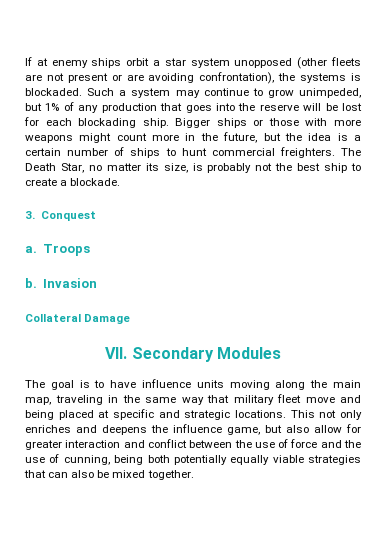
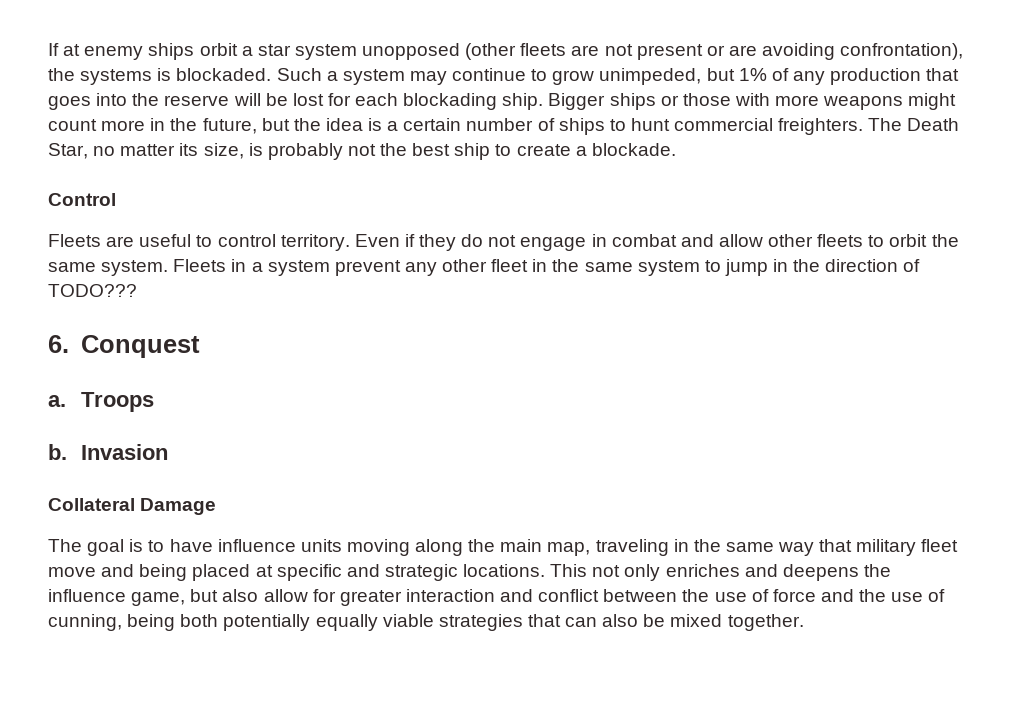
[25,211,35,219] 3. -> [48,193,116,206] [48,234,959,251] [48,259,921,276] [48,284,137,297] [48,335,69,353] Control // Fleets are useful to control territory. Even if they do not engage in combat and allow other fleets to orbit the same system. Fleets in a system prevent any other fleet in the same system to jump in the direction of TODO??? // 6.
[105,347,281,362] // VII. Secondary Modules -> (217, 506) none

